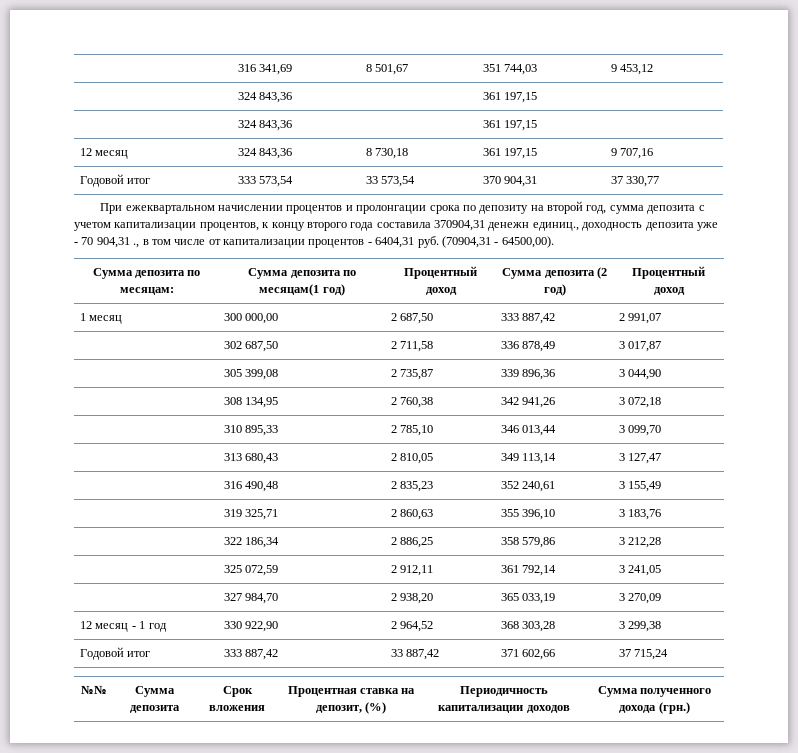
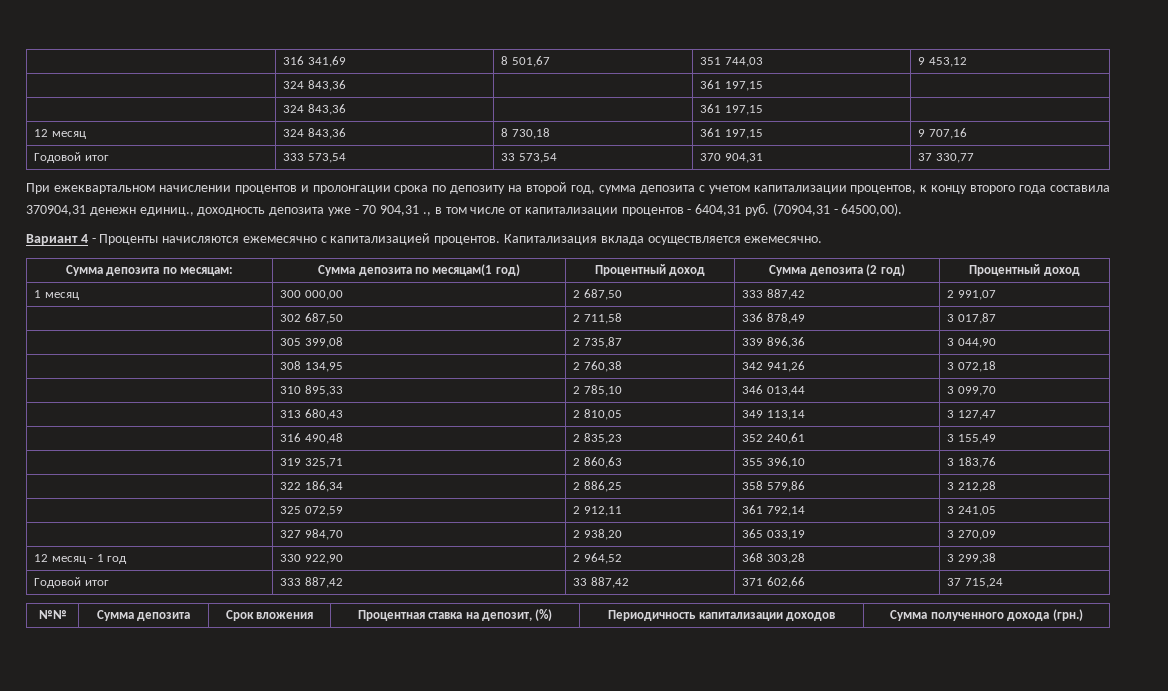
(554, 242) none -> [26,233,823,245] // Вариант 4 - Проценты начисляются ежемесячно с капитализацией процентов. Капитализация вклада осуществляется ежемесячно.

